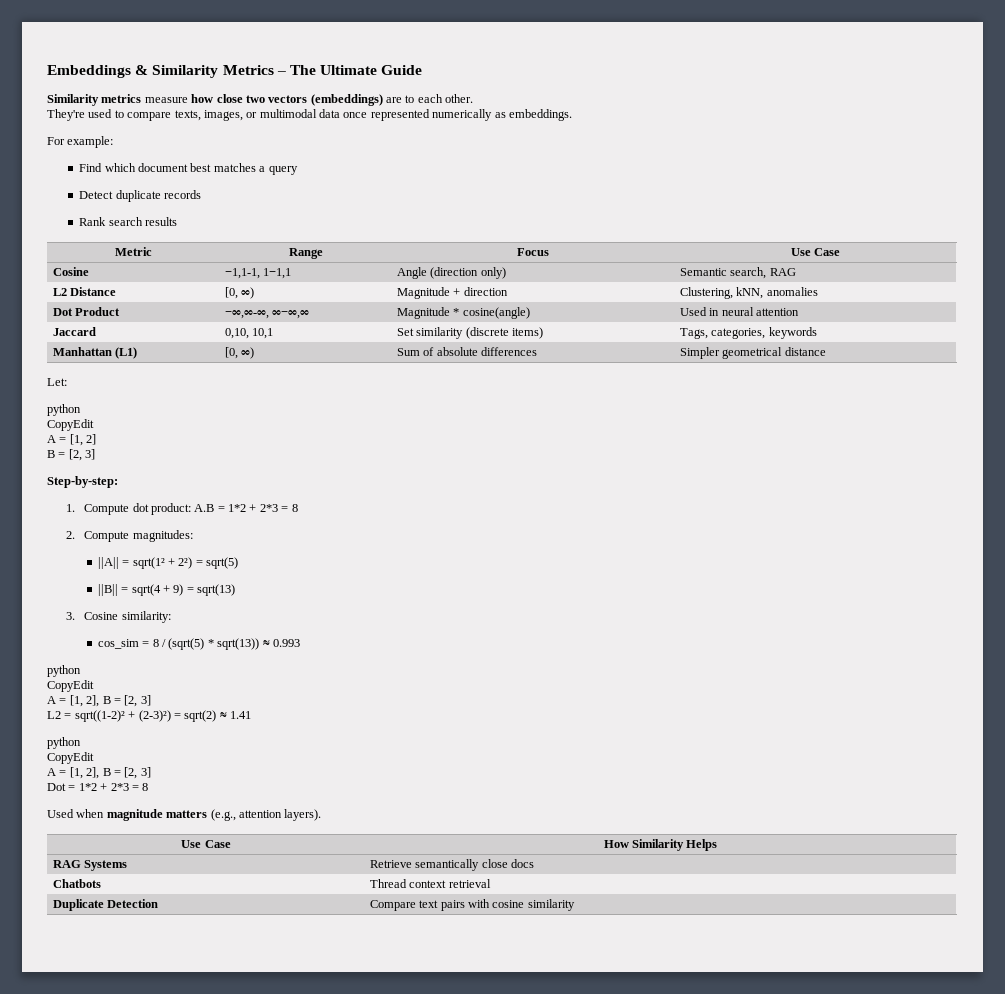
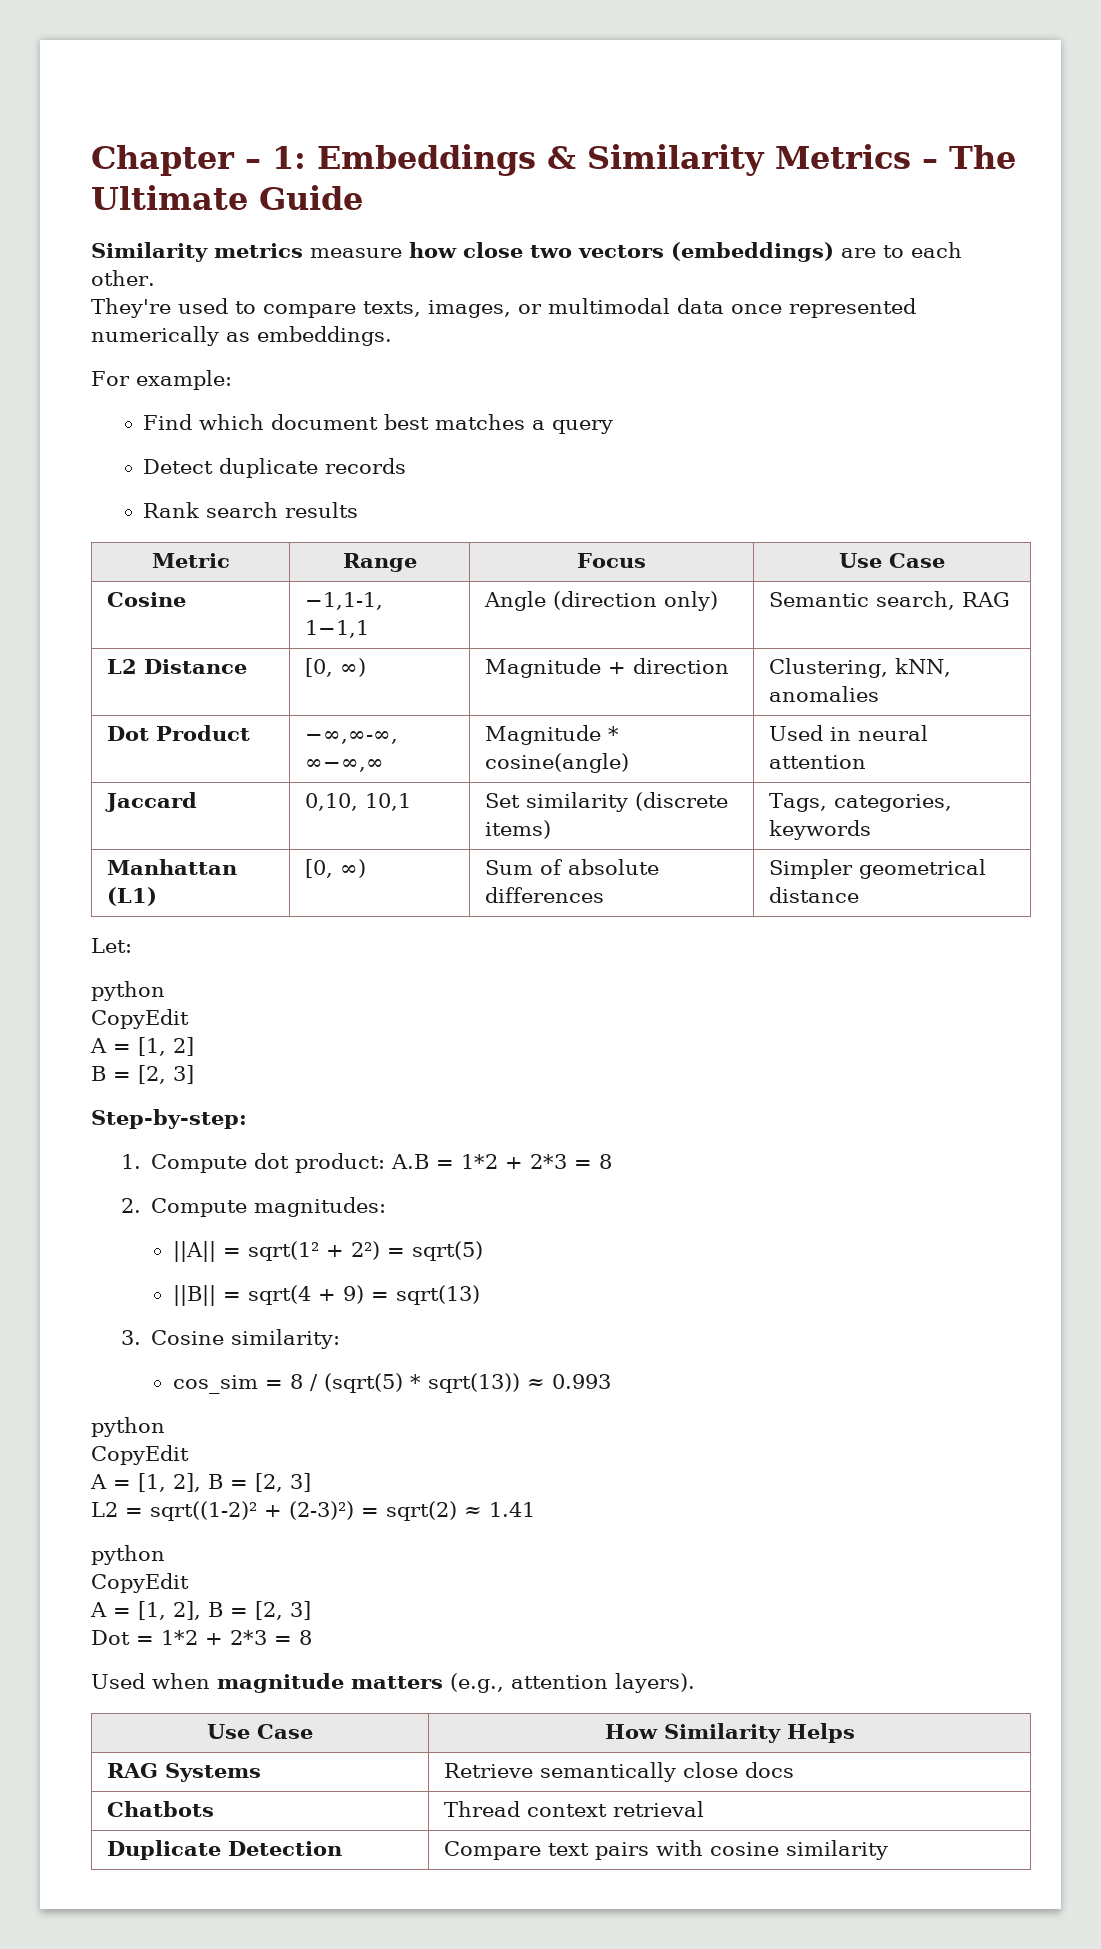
(47, 71) none -> [91,145,306,176] Chapter – 1:

